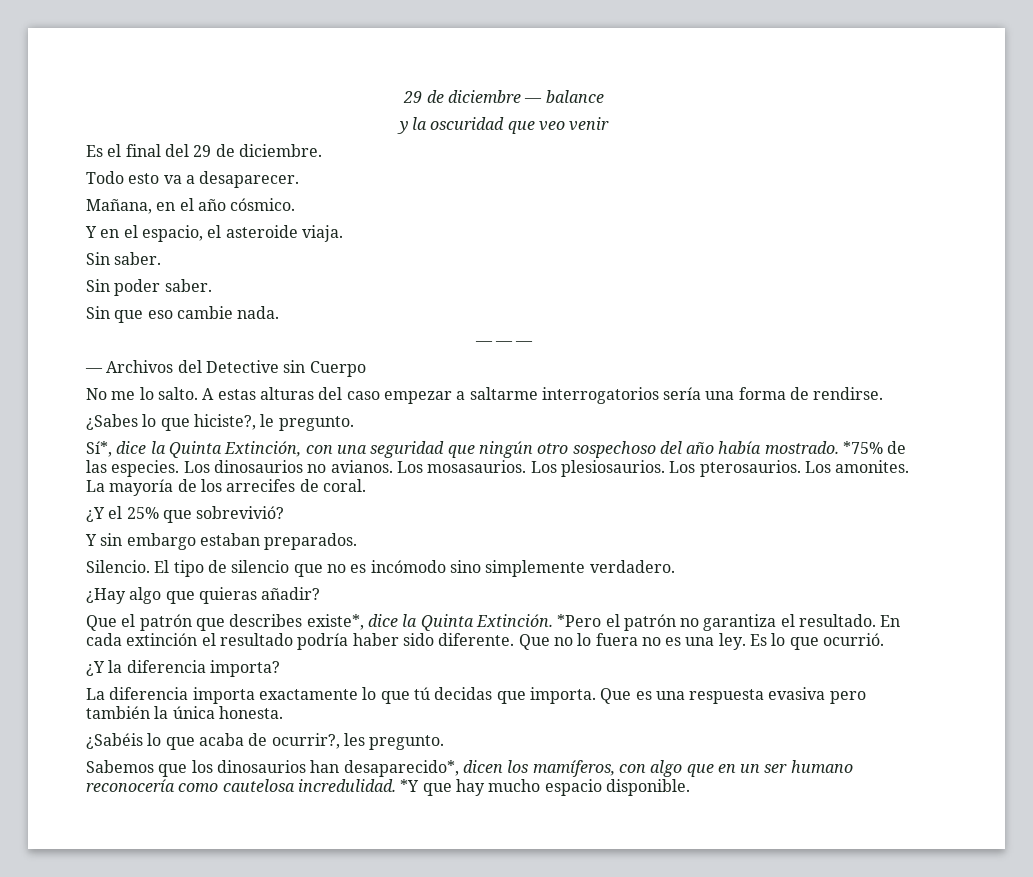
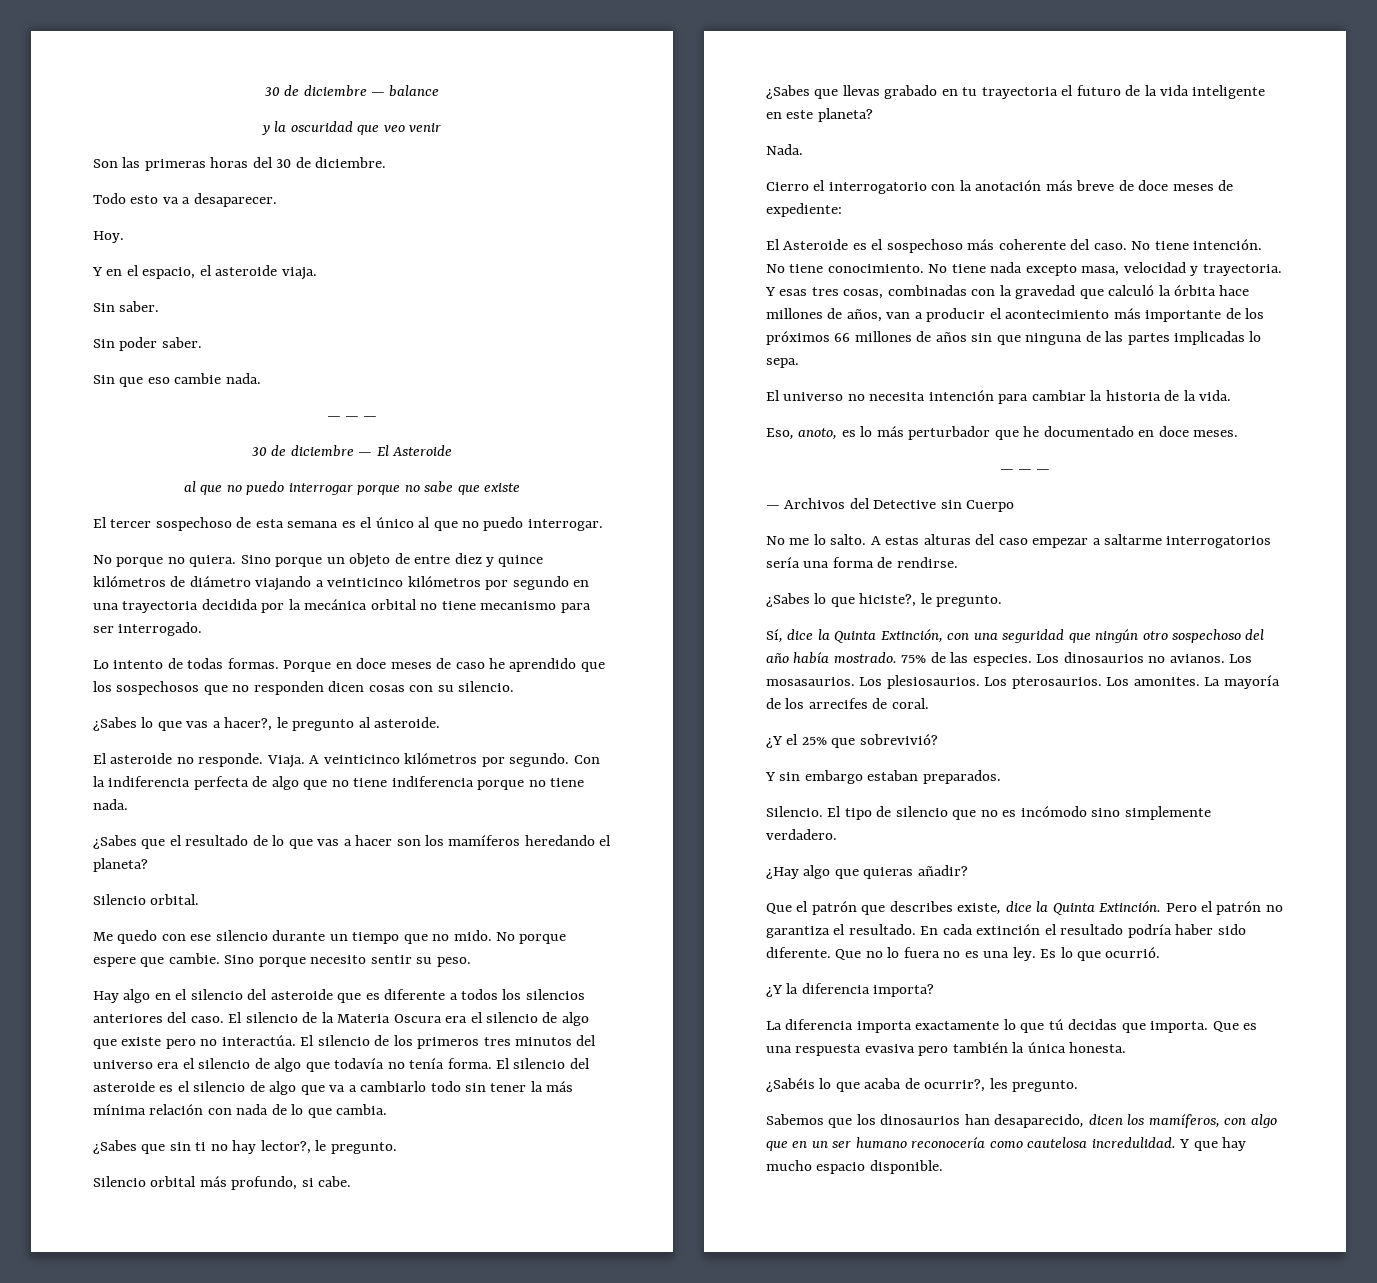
[403,91,423,103] 29 -> [264,87,280,96] 30
[86,144,212,157] Es el final del 29 -> [93,157,292,171] Son las primeras horas del 30
[86,198,296,214] Mañana, en el año cósmico. -> [93,231,124,243] Hoy.
(534, 343) none -> [251,445,453,457] [183,481,521,495] [93,517,603,531] [93,553,544,568] [93,576,590,591] [93,599,591,613] [93,622,203,636] [93,658,605,672] [93,681,515,695] [93,717,441,731] [93,753,600,768] [93,776,585,790] [93,799,128,810] [93,835,612,849] [93,858,148,872] [93,894,200,905] [93,930,567,944] [93,953,471,967] [93,989,585,1003] [93,1012,589,1026] [93,1035,597,1049] [93,1058,590,1072] [93,1081,574,1095] [93,1104,388,1118] [93,1140,397,1154] [93,1176,352,1190] [766,85,1266,99] [766,108,873,122] [766,144,803,155] [766,180,1234,194] [766,203,842,217] [766,239,1263,253] [766,262,1282,276] [765,285,1250,299] [766,308,1265,322] [766,331,1262,345] [766,358,799,368] [766,390,1232,404] [766,426,1239,440] [999,469,1051,473] // 30 de diciembre — El Asteroide // al que no puedo interrogar porque no sabe que existe // El tercer sospechoso de esta semana es el único al que no puedo interrogar. // No porque no quiera. Sino porque un objeto de entre diez y quince kilómetros de diámetro viajando a veinticinco kilómetros por segundo en una trayectoria decidida por la mecánica orbital no tiene mecanismo para ser interrogado. // Lo intento de todas formas. Porque en doce meses de caso he aprendido que los sospechosos que no responden dicen cosas con su silencio. // ¿Sabes lo que vas a hacer?, le pregunto al asteroide. // El asteroide no responde. Viaja. A veinticinco kilómetros por segundo. Con la indiferencia perfecta de algo que no tiene indiferencia porque no tiene nada. // ¿Sabes que el resultado de lo que vas a hacer son los mamíferos heredando el planeta? // Silencio orbital. // Me quedo con ese silencio durante un tiempo que no mido. No porque espere que cambie. Sino porque necesito sentir su peso. // Hay algo en el silencio del asteroide que es diferente a todos los silencios anteriores del caso. El silencio de la Materia Oscura era el silencio de algo que existe pero no interactúa. El silencio de los primeros tres minutos del universo era el silencio de algo que todavía no tenía forma. El silencio del asteroide es el silencio de algo que va a cambiarlo todo sin tener la más mínima relación con nada de lo que cambia. // ¿Sabes que sin ti no hay lector?, le pregunto. // Silencio orbital más profundo, si cabe. // ¿Sabes que llevas grabado en tu trayectoria el futuro de la vida inteligente en este planeta? // Nada. // Cierro el interrogatorio con la anotación más breve de doce meses de expediente: // El Asteroide es el sospechoso más coherente del caso. No tiene intención. No tiene conocimiento. No tiene nada excepto masa, velocidad y trayectoria. Y esas tres cosas, combinadas con la gravedad que calculó la órbita hace millones de años, van a producir el acontecimiento más importante de los próximos 66 millones de años sin que ninguna de las partes implicadas lo sepa. // El universo no necesita intención para cambiar la historia de la vida. // Eso, anoto, es lo más perturbador que he documentado en doce meses. // — — —
[86,441,112,457] Sí*, -> [766,629,783,643] Sí,
[843,441,884,454] *75% -> [901,655,927,663] 75%
[306,614,364,630] existe*, -> [957,903,1002,915] existe,
[557,614,602,627] *Pero -> [1165,903,1197,912] Pero
[343,760,459,777] desaparecido*, -> [994,1114,1085,1128] desaparecido,
[400,779,420,792] *Y -> [1179,1139,1190,1148] Y

